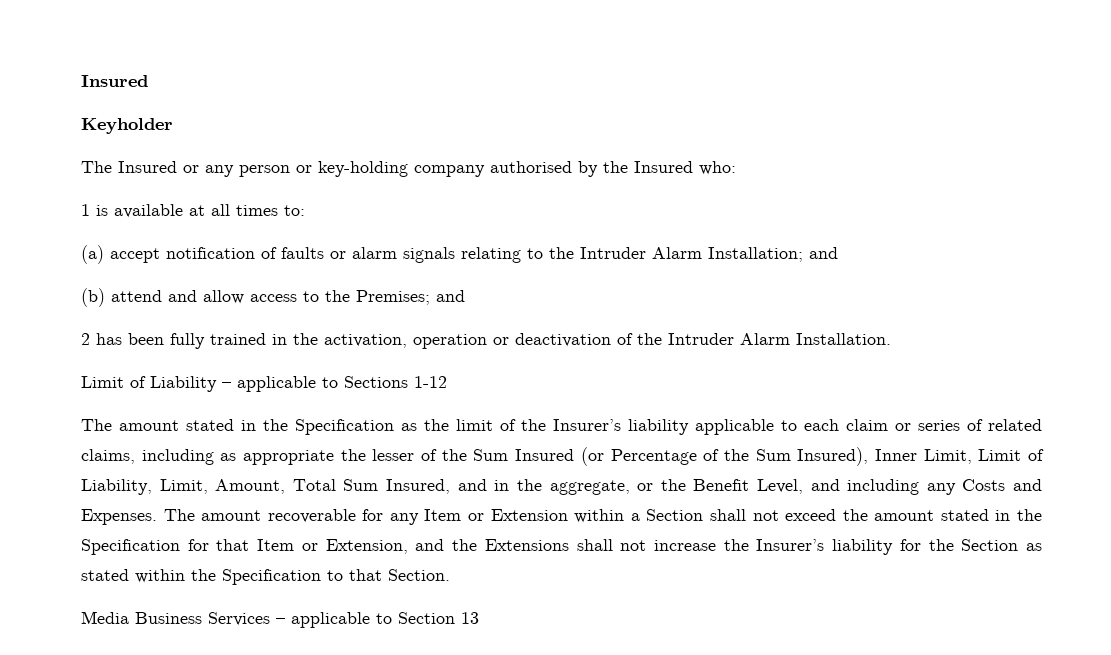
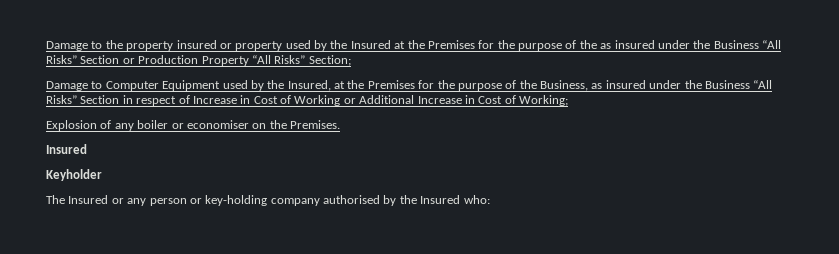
(81, 81) none -> [46,40,781,51] [46,55,351,66] [46,80,773,91] [46,95,568,106] [46,120,340,131] Damage to the property insured or property used by the Insured at the Premises for the purpose of the as insured under the Business “All Risks” Section or Production Property “All Risks” Section; // Damage to Computer Equipment used by the Insured, at the Premises for the purpose of the Business, as insured under the Business “All Risks” Section in respect of Increase in Cost of Working or Additional Increase in Cost of Working; // Explosion of any boiler or economiser on the Premises. //
[81,204,305,218] [81,245,838,264] [81,288,465,307] [81,333,891,349] [81,376,447,392] [81,419,1042,435] [81,447,1045,466] [81,479,1042,495] [81,509,1042,525] [81,539,1042,555] [81,569,450,585] [81,611,479,628] // 1 is available at all times to: // (a) accept notification of faults or alarm signals relating to the Intruder Alarm Installation; and // (b) attend and allow access to the Premises; and // 2 has been fully trained in the activation, operation or deactivation of the Intruder Alarm Installation. // Limit of Liability – applicable to Sections 1-12 // The amount stated in the Specification as the limit of the Insurer’s liability applicable to each claim or series of related claims, including as appropriate the lesser of the Sum Insured (or Percentage of the Sum Insured), Inner Limit, Limit of Liability, Limit, Amount, Total Sum Insured, and in the aggregate, or the Benefit Level, and including any Costs and Expenses. The amount recoverable for any Item or Extension within a Section shall not exceed the amount stated in the Specification for that Item or Extension, and the Extensions shall not increase the Insurer’s liability for the Section as stated within the Specification to that Section. // Media Business Services – applicable to Section 13 -> (490, 199) none

